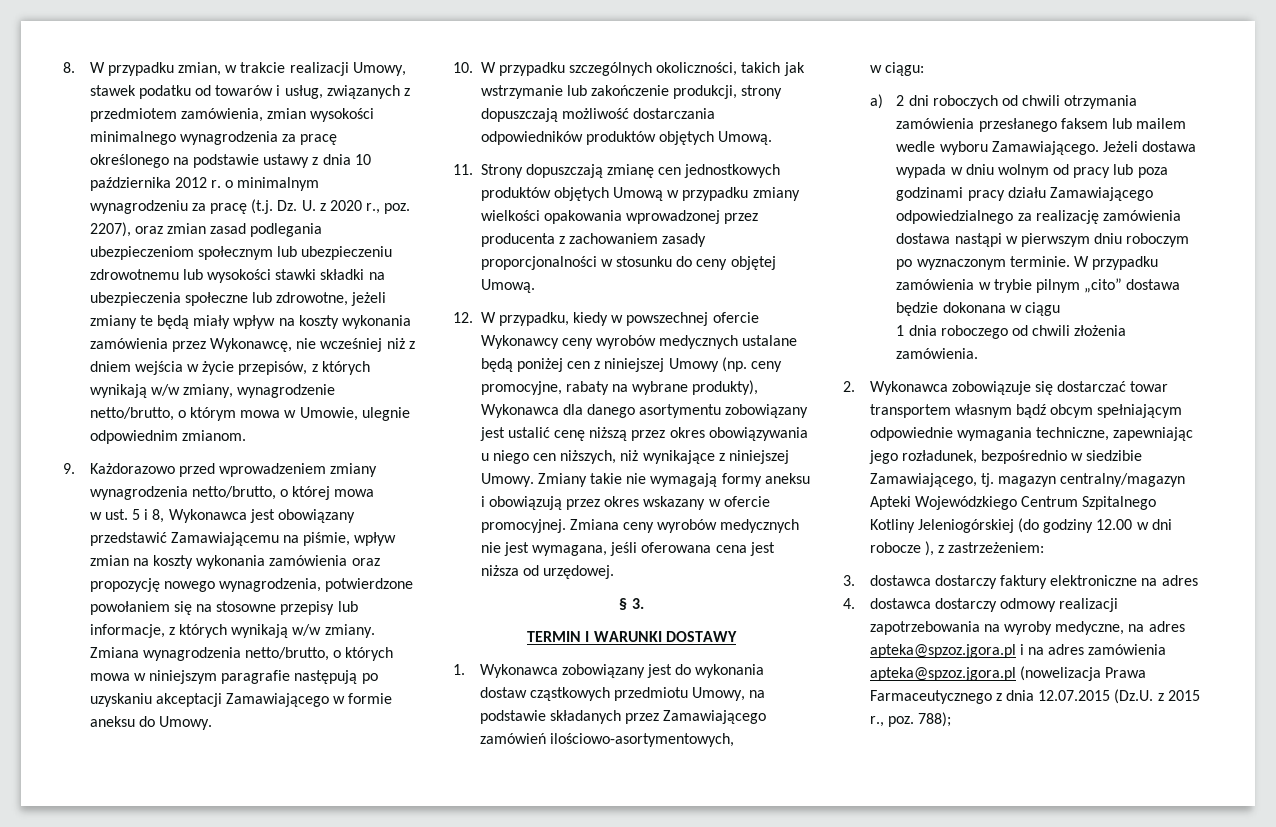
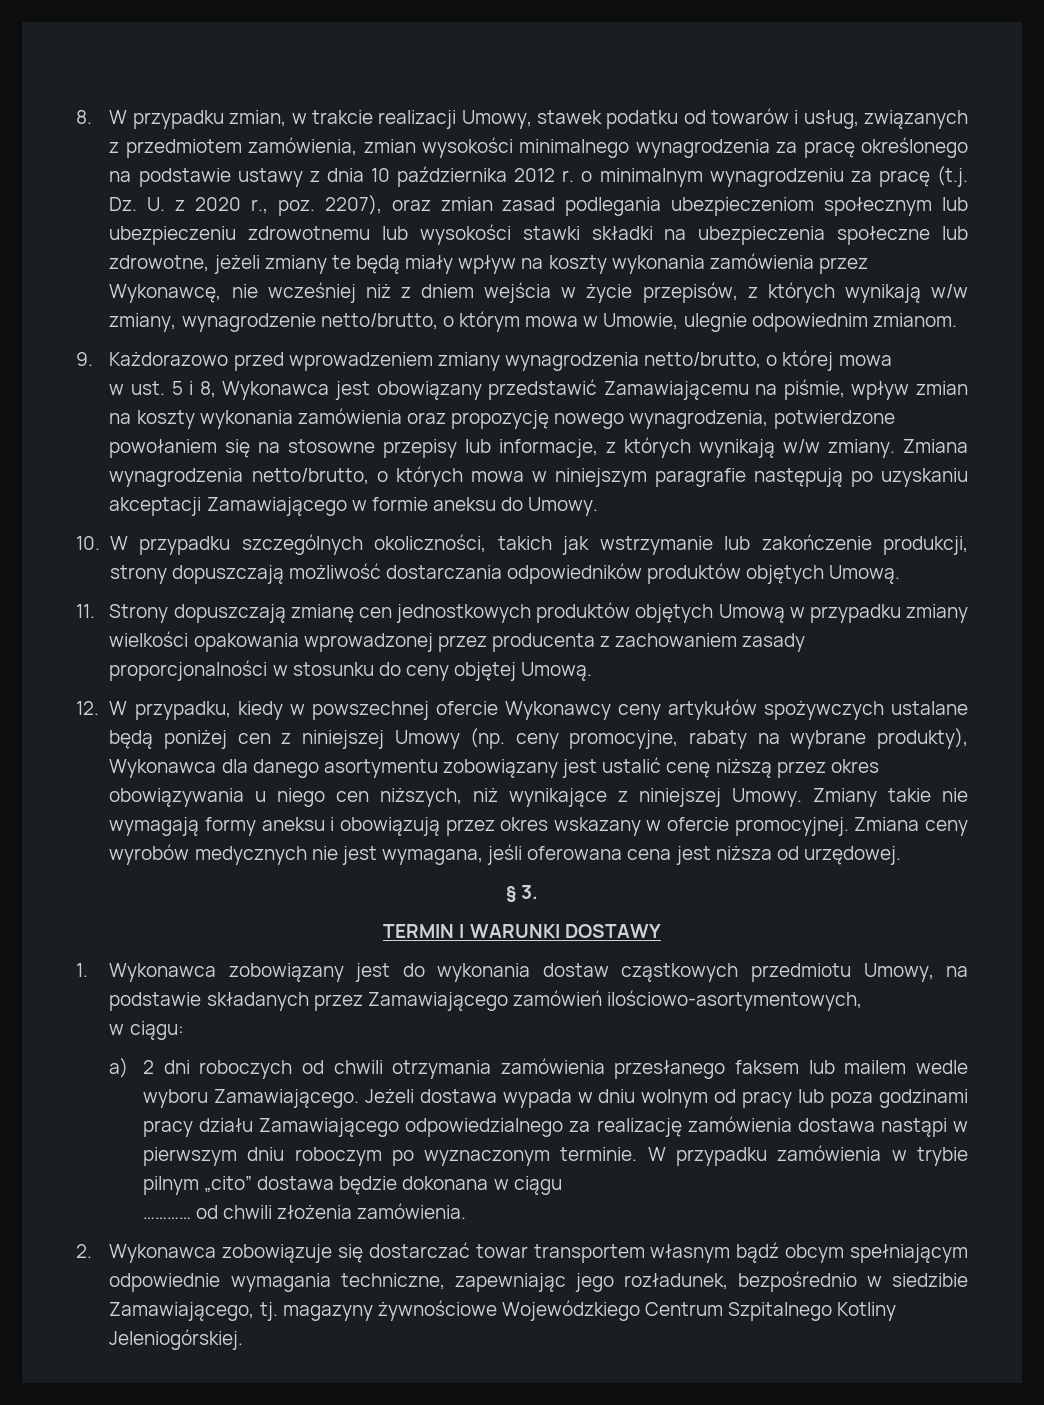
[596,335,739,349] wyrobów medycznych -> [667,699,884,720] artykułów spożywczych
[896,325,1008,339] 1 dnia roboczego -> [142,1217,191,1219] …………
[998,473,1186,487] [869,496,911,510] magazyn centralny/magazyn Apteki -> [282,1300,497,1321] magazyny żywnościowe
[917,518,1172,533] [869,541,1045,556] [843,575,1198,589] [843,598,1119,612] [869,621,1185,635] [869,644,1167,658] [869,666,1147,681] [869,689,1200,704] [869,712,952,727] Jeleniogórskiej (do godziny 12.00 w dni robocze ), z zastrzeżeniem: // 3. dostawca dostarczy faktury elektroniczne na adres // 4. dostawca dostarczy odmowy realizacji zapotrzebowania na wyroby medyczne, na adres apteka@spzoz.jgora.pl i na adres zamówienia apteka@spzoz.jgora.pl (nowelizacja Prawa Farmaceutycznego z dnia 12.07.2015 (Dz.U. z 2015 r., poz. 788); -> [109,1329,244,1350] Jeleniogórskiej.

